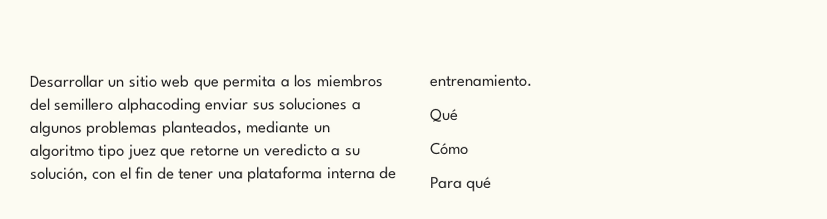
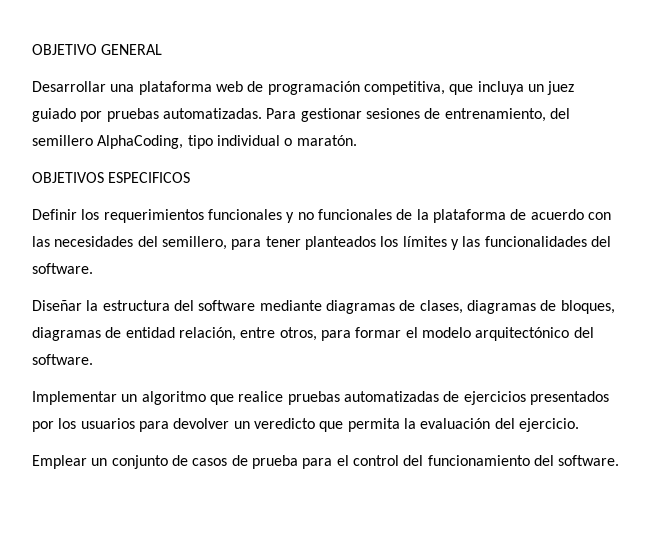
[29,74,383,91] [29,97,362,114] [30,120,331,137] [30,143,361,160] [30,166,398,183] [429,74,532,87] [429,107,459,122] [430,141,469,155] [430,176,493,192] Desarrollar un sitio web que permita a los miembros del semillero alphacoding enviar sus soluciones a algunos problemas planteados, mediante un algoritmo tipo juez que retorne un veredicto a su solución, con el fin de tener una plataforma interna de entrenamiento. // Qué // Cómo // Para qué -> [32,44,163,55] [32,81,575,95] [32,108,570,122] [32,135,357,149] [32,172,191,183] [32,209,611,223] [32,236,611,250] [32,263,93,274] [32,300,615,314] [32,327,594,341] [32,354,93,365] [32,391,609,405] [32,418,579,432] [32,455,620,469] OBJETIVO GENERAL // Desarrollar una plataforma web de programación competitiva, que incluya un juez guiado por pruebas automatizadas. Para gestionar sesiones de entrenamiento, del semillero AlphaCoding, tipo individual o maratón. // OBJETIVOS ESPECIFICOS // Definir los requerimientos funcionales y no funcionales de la plataforma de acuerdo con las necesidades del semillero, para tener planteados los límites y las funcionalidades del software. // Diseñar la estructura del software mediante diagramas de clases, diagramas de bloques, diagramas de entidad relación, entre otros, para formar el modelo arquitectónico del software. // Implementar un algoritmo que realice pruebas automatizadas de ejercicios presentados por los usuarios para devolver un veredicto que permita la evaluación del ejercicio. // Emplear un conjunto de casos de prueba para el control del funcionamiento del software.

